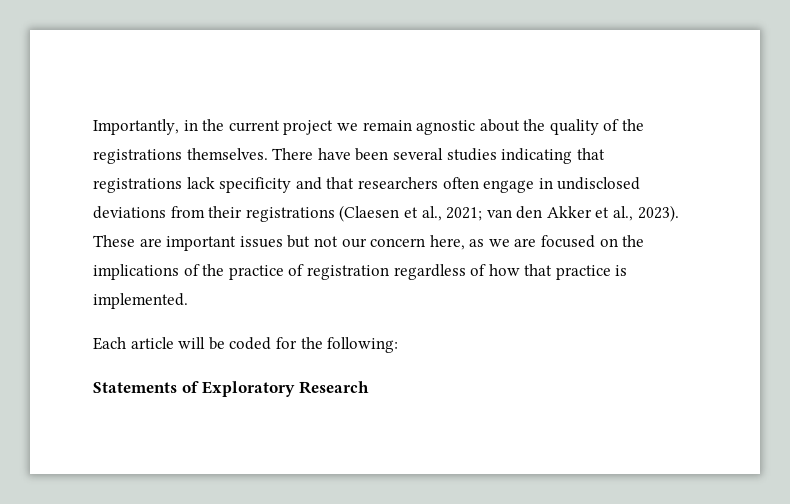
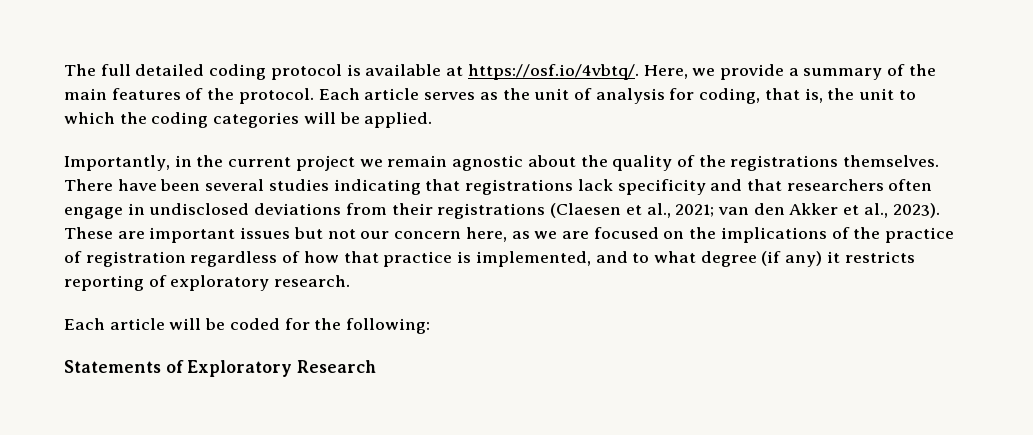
(93, 127) none -> [64,64,936,80] [64,88,916,104] [64,112,433,128] The full detailed coding protocol is available at https://osf.io/4vbtq/. Here, we provide a summary of the main features of the protocol. Each article serves as the unit of analysis for coding, that is, the unit to which the coding categories will be applied. //
[93,293,188,309] implemented. -> [475,251,915,267] [64,275,351,291] implemented, and to what degree (if any) it restricts reporting of exploratory research.

